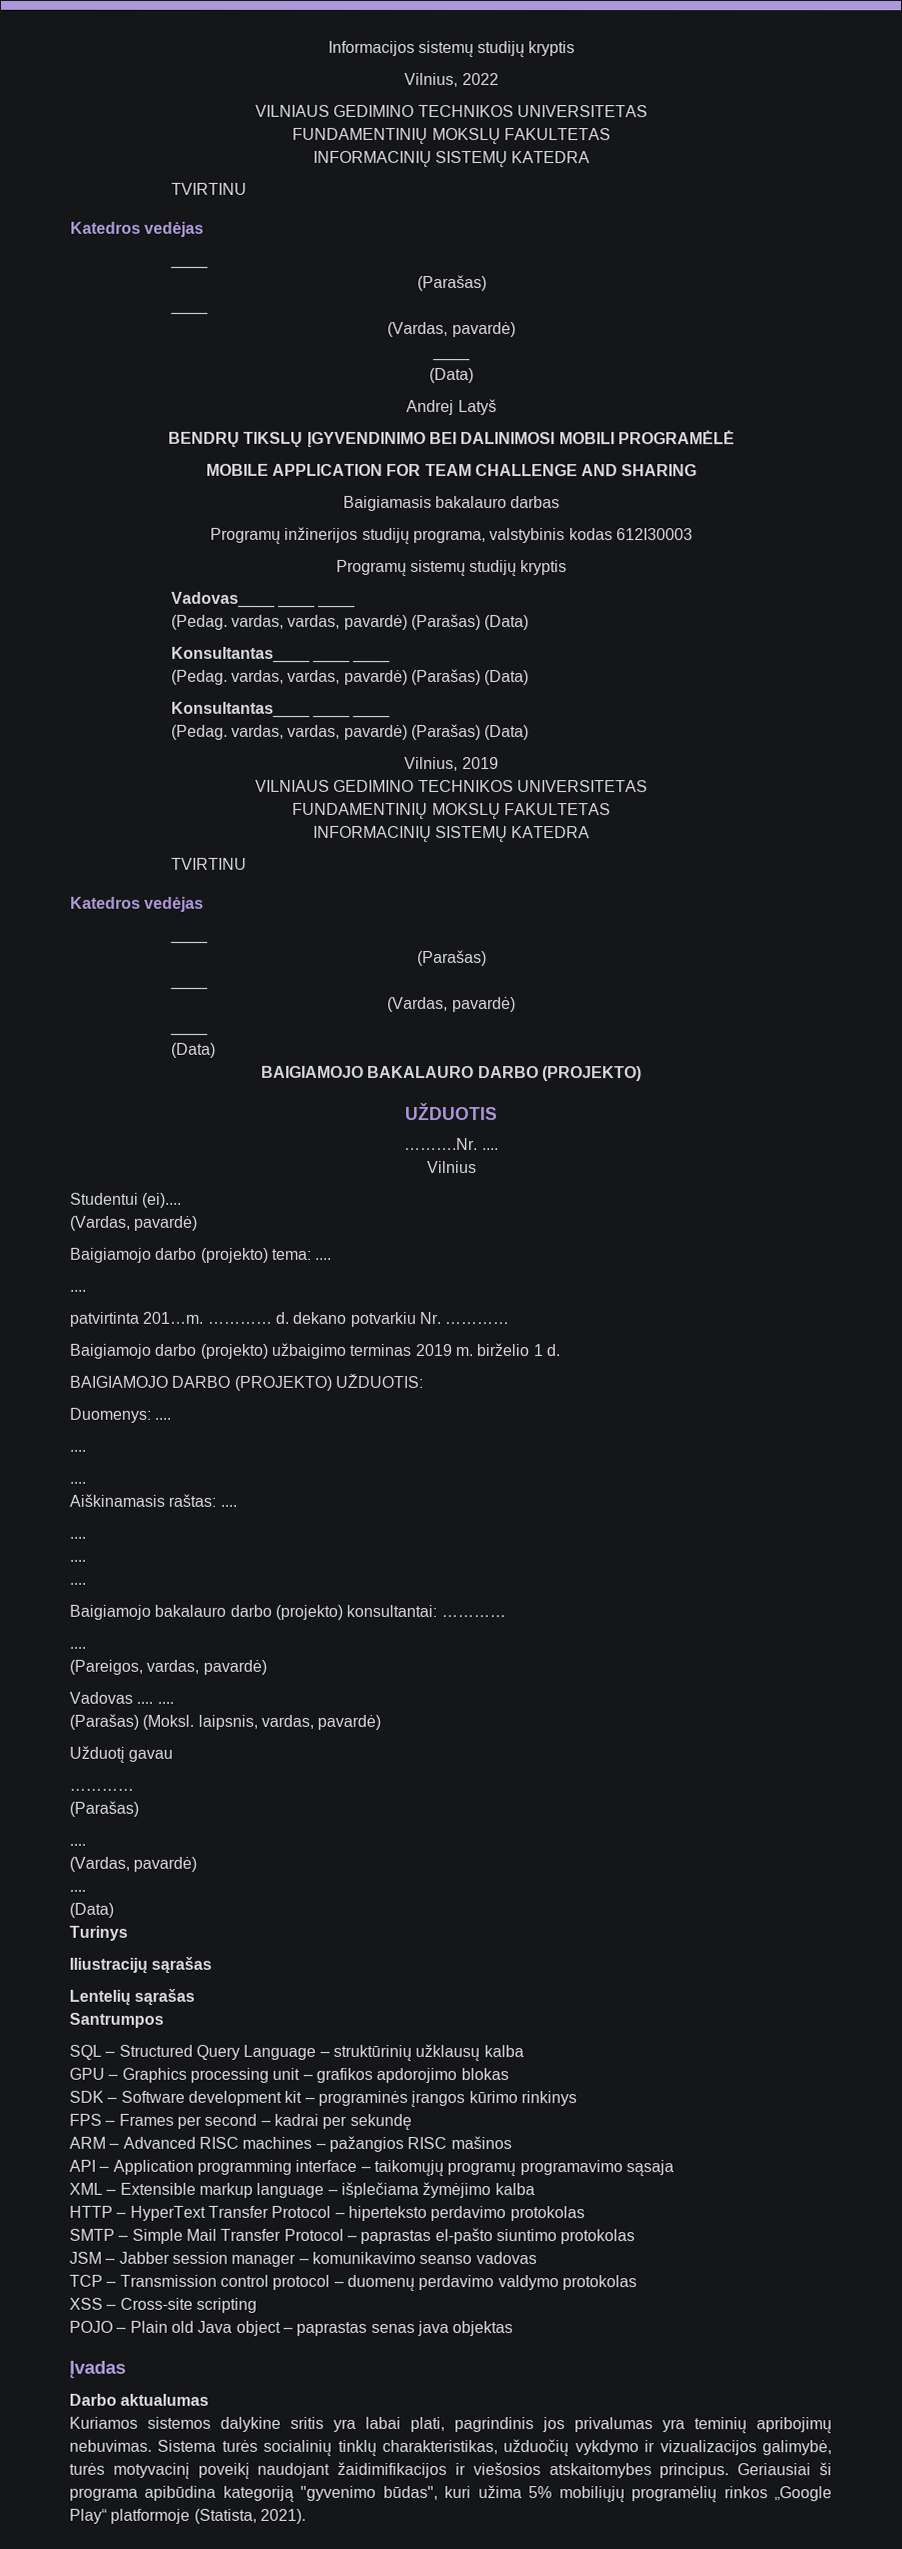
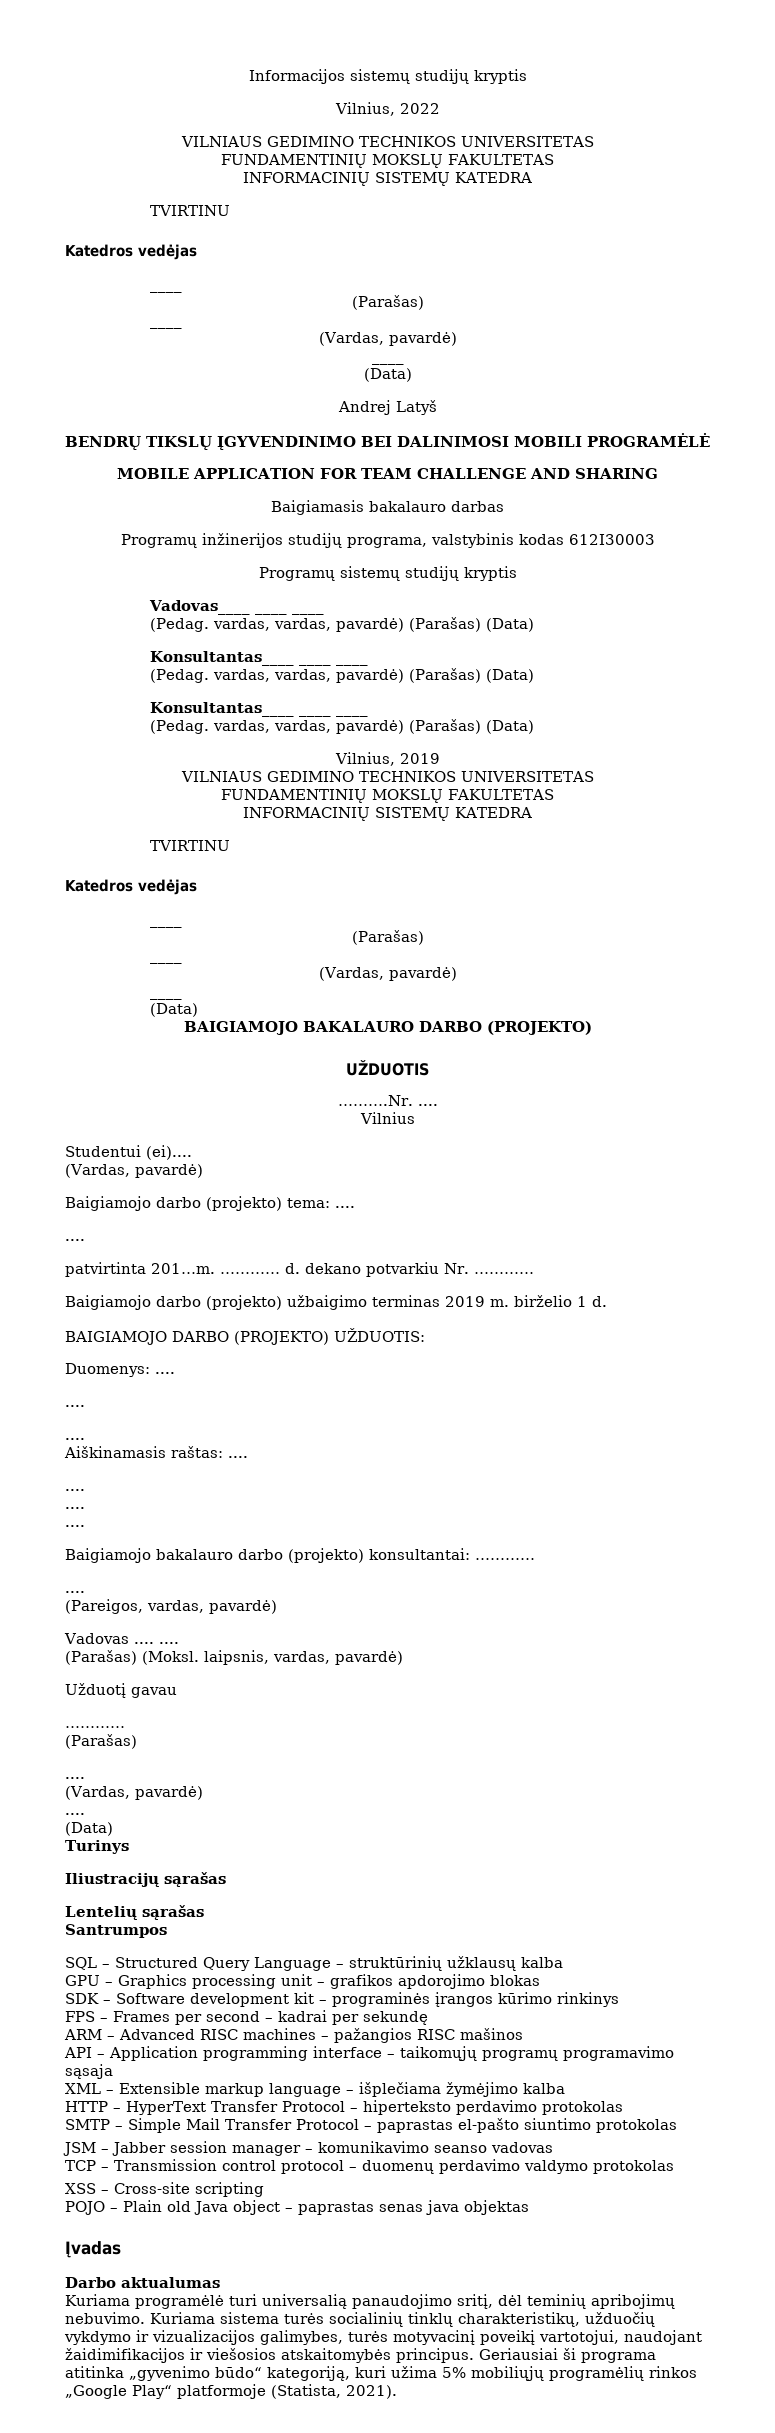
[69,2416,832,2434] [69,2439,217,2452] Kuriamos sistemos dalykine sritis yra labai plati, pagrindinis jos privalumas yra teminių apribojimų nebuvimas. Sistema -> [65,2294,675,2309] [65,2312,279,2324] Kuriama programėlė turi universalią panaudojimo sritį, dėl teminių apribojimų nebuvimo. Kuriama sistema
[382,2439,499,2455] charakteristikas, -> [458,2312,580,2327] charakteristikų,
[762,2440,833,2456] galimybė, -> [260,2330,343,2345] galimybes,
(250, 2470) none -> [539,2330,619,2345] vartotojui,
[548,2463,652,2479] atskaitomybes -> [281,2348,391,2363] atskaitomybės
[144,2485,438,2502] apibūdina kategoriją "gyvenimo būdas", -> [65,2366,350,2381] atitinka „gyvenimo būdo“ kategoriją,

